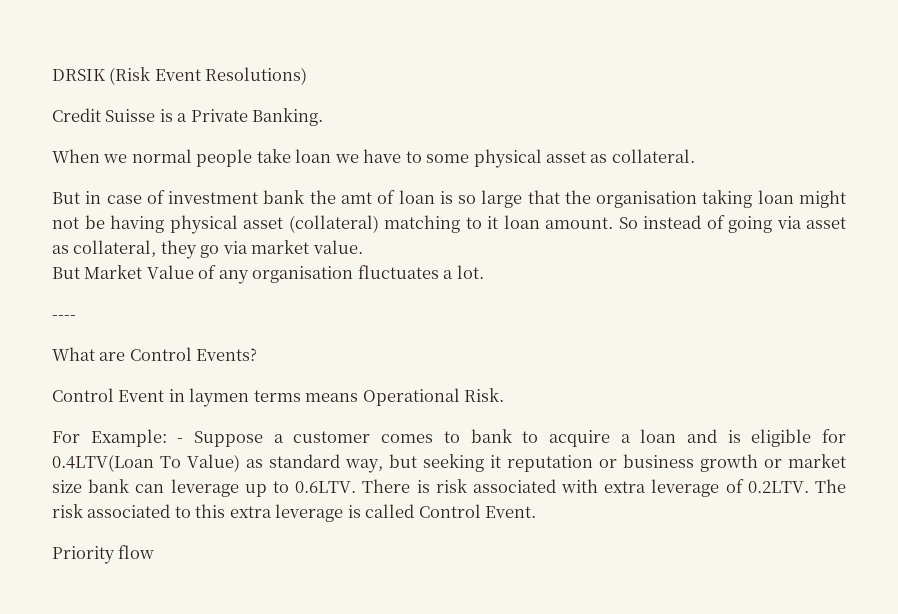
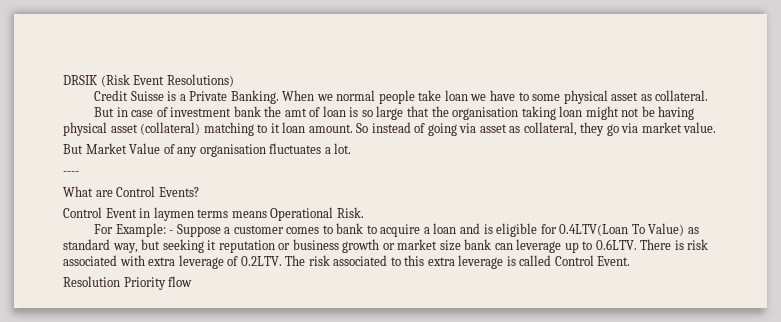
(324, 117) // -> (279, 97) none
(537, 512) none -> [63,276,120,287] Resolution

